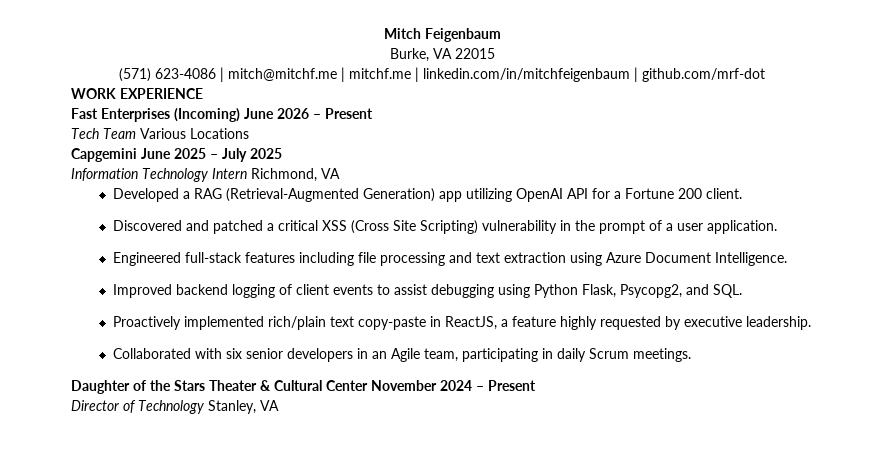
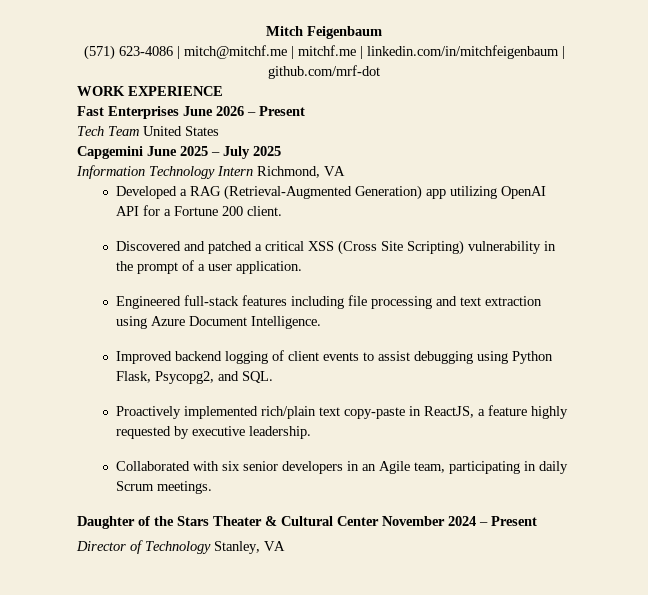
[389,48,495,62] // Burke, VA 22015 -> (382, 32) none
[174,108,240,122] (Incoming) -> (179, 112) none
[140,128,249,139] Various Locations -> [143,126,219,136] United States

